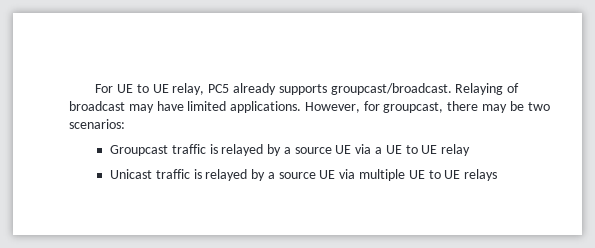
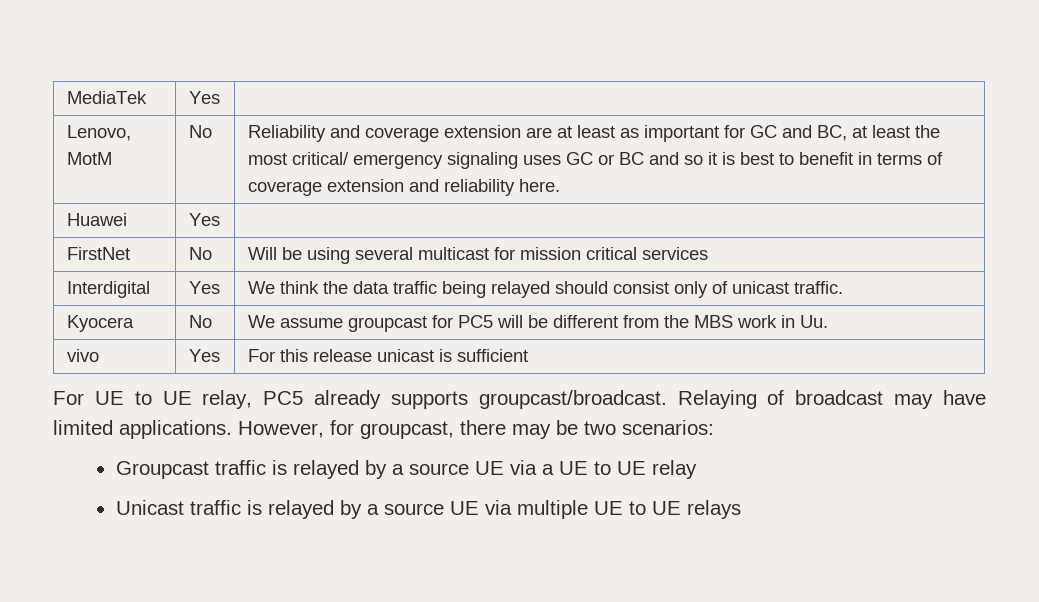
(95, 88) none -> [66,91,147,104] [188,91,220,104] [66,125,131,141] [66,152,112,165] [188,125,212,138] [247,125,940,142] [247,152,943,169] [247,179,560,196] [66,213,127,226] [188,213,220,226] [66,247,130,260] [188,247,212,260] [247,247,708,264] [66,281,150,298] [188,281,220,294] [247,281,843,298] [66,315,134,332] [188,315,212,328] [247,315,828,332] [66,349,99,362] [188,349,220,362] [247,349,528,362] MediaTek | Yes | // Lenovo, MotM | No | Reliability and coverage extension are at least as important for GC and BC, at least the most critical/ emergency signaling uses GC or BC and so it is best to benefit in terms of coverage extension and reliability here. // Huawei | Yes | // FirstNet | No | Will be using several multicast for mission critical services // Interdigital | Yes | We think the data traffic being relayed should consist only of unicast traffic. // Kyocera | No | We assume groupcast for PC5 will be different from the MBS work in Uu. // vivo | Yes | For this release unicast is sufficient //

